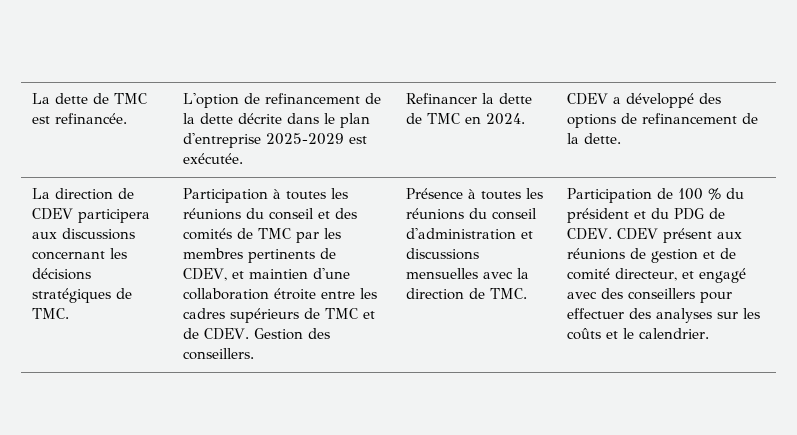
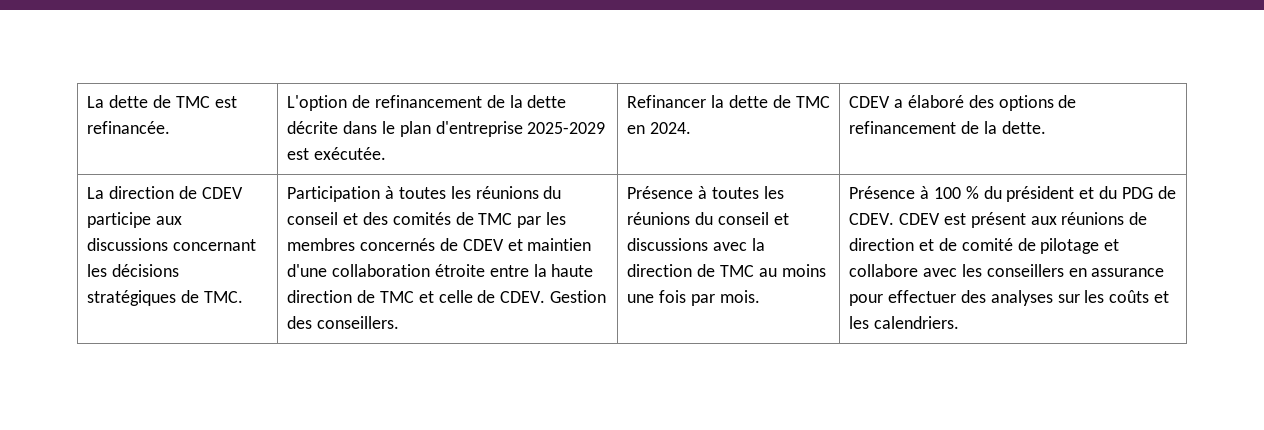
[626,93,695,108] développé -> [907,95,964,108] élaboré
[78,209,151,223] participera -> [87,212,152,228] participe
[248,248,337,263] [183,268,228,281] pertinents de CDEV, -> [360,238,504,251] concernés de CDEV
[360,288,378,299] [183,308,300,323] les cadres supérieurs -> [533,264,594,277] [287,290,353,303] la haute direction
(376, 315) none -> [438,290,473,303] celle
[406,228,517,240] d'administration -> (769, 218) none
[406,268,479,279] mensuelles -> (709, 244) none
[490,288,528,299] [567,188,674,203] TMC. | Participation de -> [719,264,826,277] [627,290,760,306] [849,186,930,199] TMC au moins une fois par mois. | Présence à
(659, 234) none -> [943,213,966,225] est
[651,249,699,263] gestion -> [849,238,915,251] direction
[615,268,747,283] [567,288,696,300] directeur, et engagé avec des conseillers -> [1017,238,1120,254] [849,264,1165,277] de pilotage et collabore avec les conseillers en assurance
[623,328,710,339] le calendrier. -> [849,316,960,329] les calendriers.

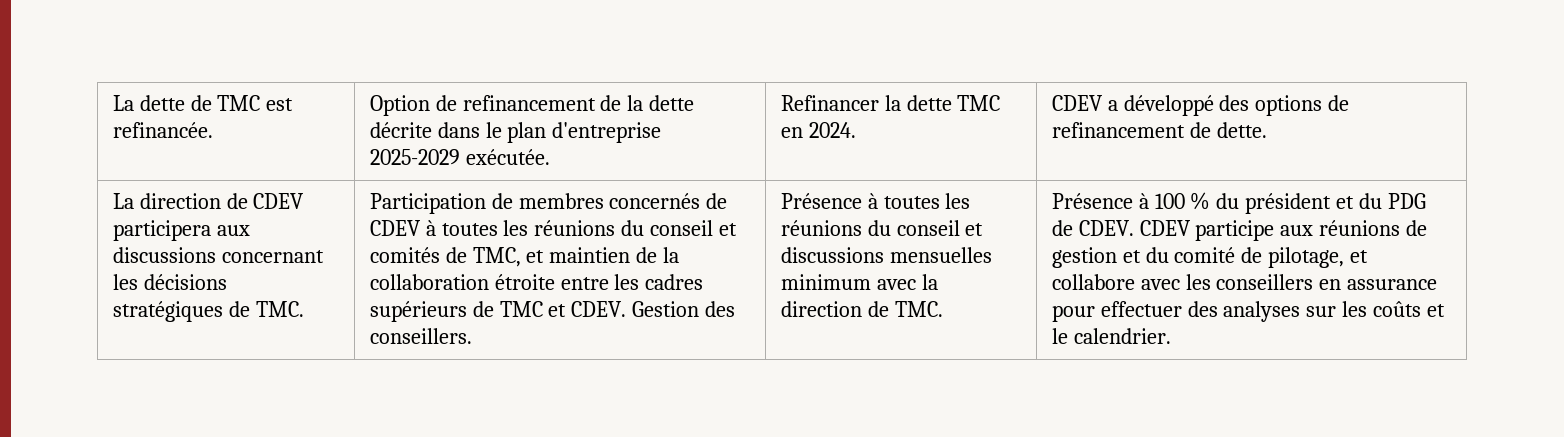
[287,95,348,111] L'option -> [369,95,430,116] Option
[287,148,310,160] est -> (460, 157) none
[772,95,791,108] de -> (952, 103) none
[907,95,964,108] élaboré -> [1123,95,1214,116] développé
[983,121,997,134] la -> (1211, 130) none
[87,212,152,228] participe -> [112,220,211,241] participera
[385,186,562,199] [287,212,388,225] à toutes les réunions du conseil et des -> [491,193,728,209] [369,220,738,236] de membres concernés de CDEV à toutes les réunions du conseil et
[478,212,567,228] [287,238,592,251] [287,264,594,277] [287,290,353,303] TMC par les membres concernés de CDEV et maintien d'une collaboration étroite entre la haute direction -> [472,247,680,267] [369,274,704,290] [369,301,467,322] TMC, et maintien de la collaboration étroite entre les cadres supérieurs
[438,290,496,303] celle de -> (567, 310) none
(709, 244) none -> [889,247,992,263] [780,274,871,290] mensuelles minimum
[719,264,826,277] [627,290,760,306] TMC au moins une fois par mois. -> [894,301,943,317] TMC.
[943,212,1026,228] est présent -> [1195,220,1275,241] participe
[849,238,957,251] direction et de -> [1051,247,1169,268] gestion et du
[1040,238,1100,254] pilotage -> [1268,247,1345,268] pilotage,
[849,316,960,329] les calendriers. -> [1051,328,1171,344] le calendrier.

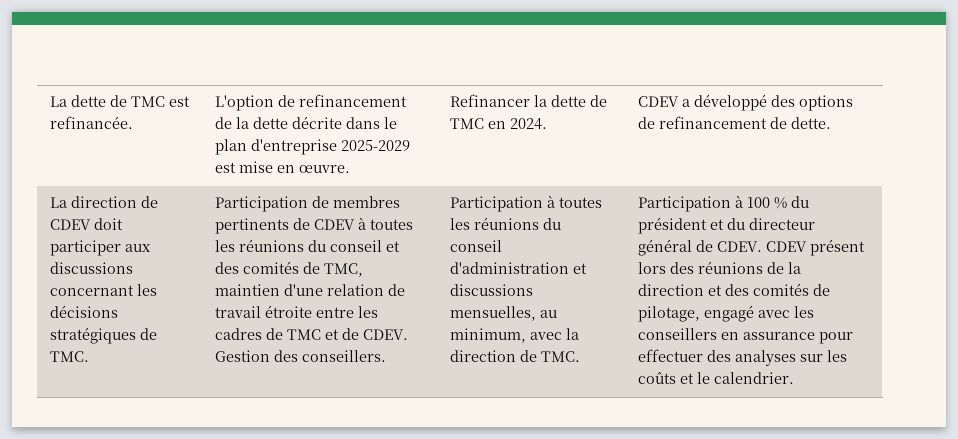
[369,95,430,116] Option -> [214,95,274,111] L'option
[465,149,550,165] exécutée. -> [214,161,350,173] est mise en œuvre.
(952, 103) none -> [589,95,607,107] de
[112,220,211,241] participera -> [93,218,123,230] [49,240,121,256] doit participer
[609,193,701,209] concernés -> [214,218,289,234] pertinents
(738, 229) none -> [214,262,239,274] des
[526,247,680,263] [369,274,489,290] et maintien de la collaboration -> [214,284,405,296] [214,306,261,318] maintien d'une relation de travail
[369,301,467,322] supérieurs -> (262, 334) none
(567, 310) none -> [341,328,359,340] de
[780,193,971,209] [780,220,960,236] Présence à toutes les réunions du conseil -> [449,195,602,212] [449,217,561,230] [449,240,502,252] [449,262,569,274] Participation à toutes les réunions du conseil d'administration
[889,247,992,263] [780,274,871,290] mensuelles minimum -> [449,306,557,321] [449,328,526,343] mensuelles, au minimum,
[1051,193,1133,209] Présence -> [637,196,731,212] Participation
[1388,193,1427,209] PDG -> [748,218,815,230] [637,239,692,256] directeur général
[1195,220,1428,241] [1051,247,1369,268] [1051,274,1135,290] participe aux réunions de gestion et du comité de pilotage, et collabore -> [809,239,865,256] [637,261,801,274] [637,283,830,296] [637,305,754,322] présent lors des réunions de la direction et des comités de pilotage, engagé

